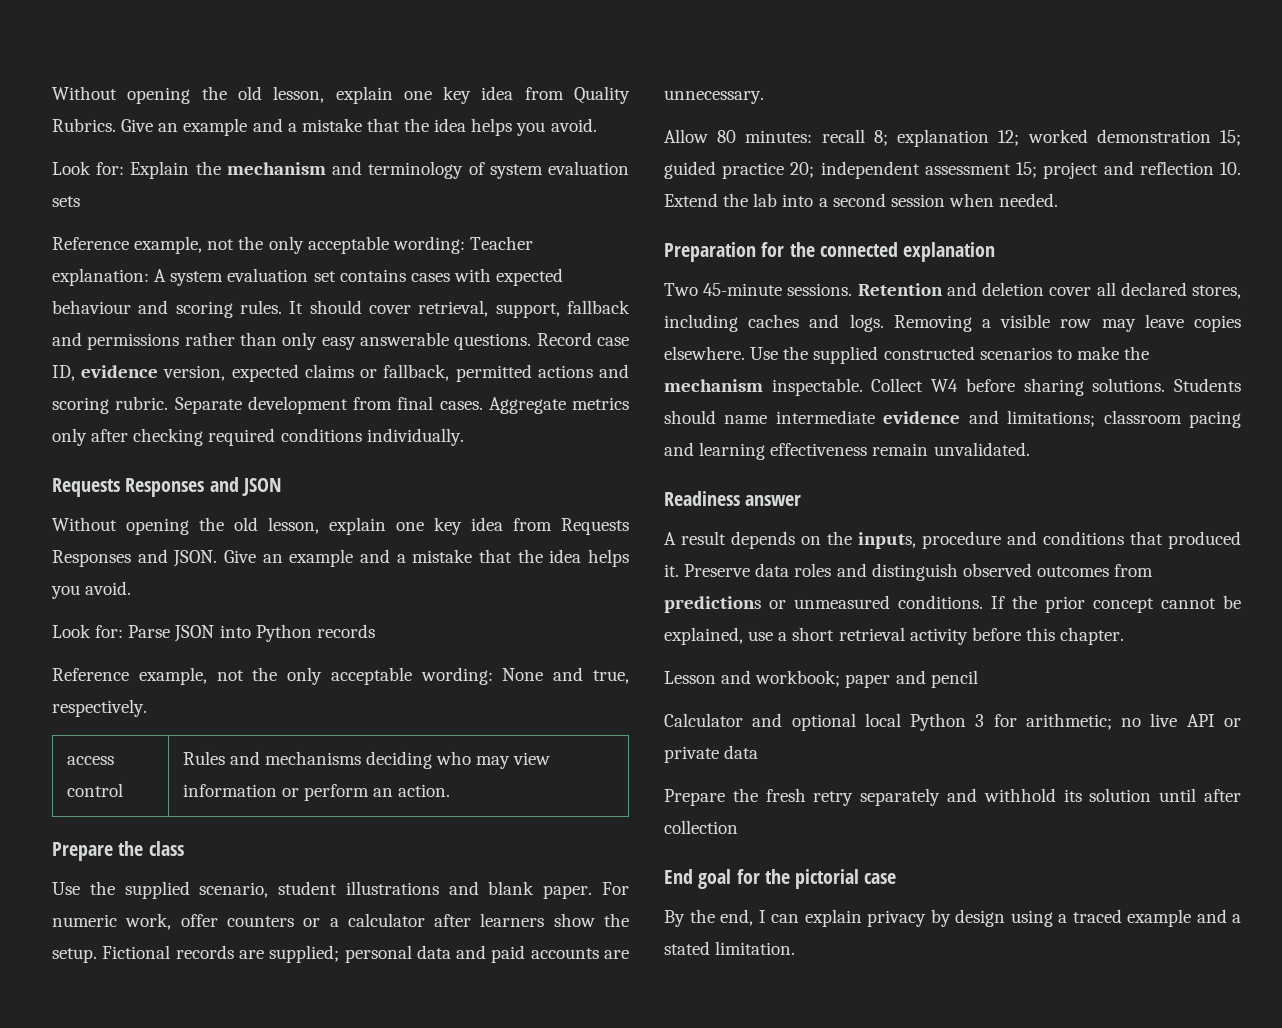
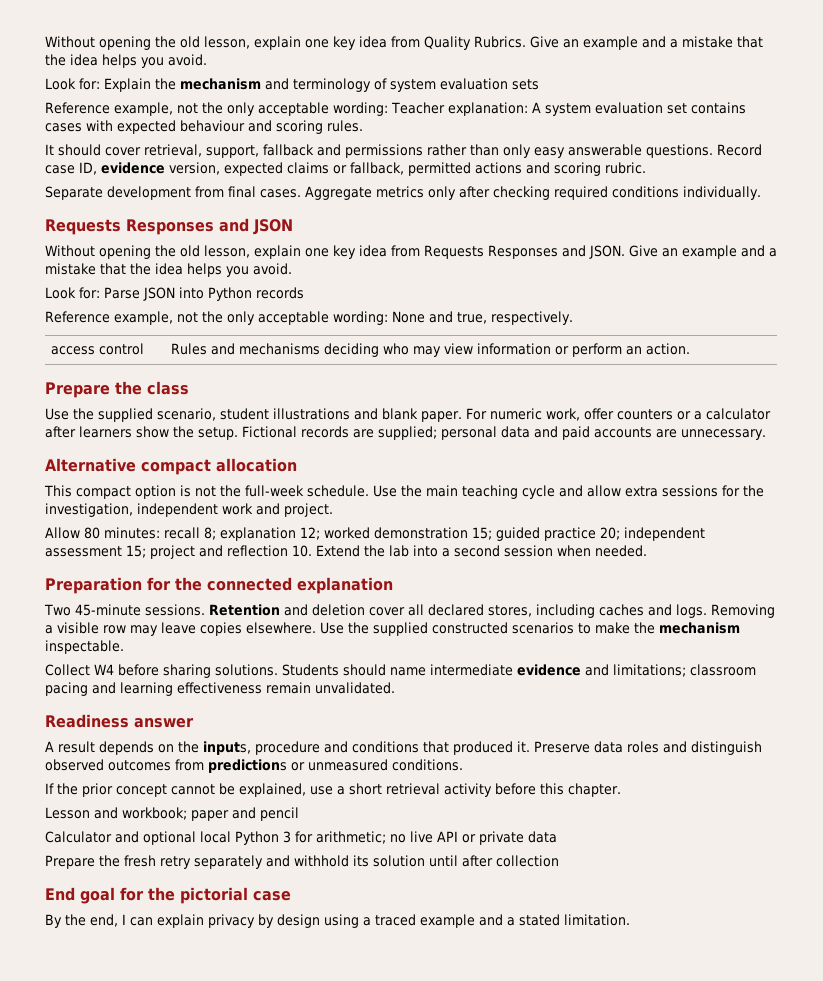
(282, 307) none -> (363, 126) //
(169, 403) none -> (646, 168) //
(764, 97) none -> [45,458,297,475] [44,485,764,499] [45,503,333,517] // Alternative compact allocation // This compact option is not the full-week schedule. Use the main teaching cycle and allow extra sessions for the investigation, independent work and project.
(863, 387) none -> (124, 647) //
(983, 602) none -> (463, 765) //

